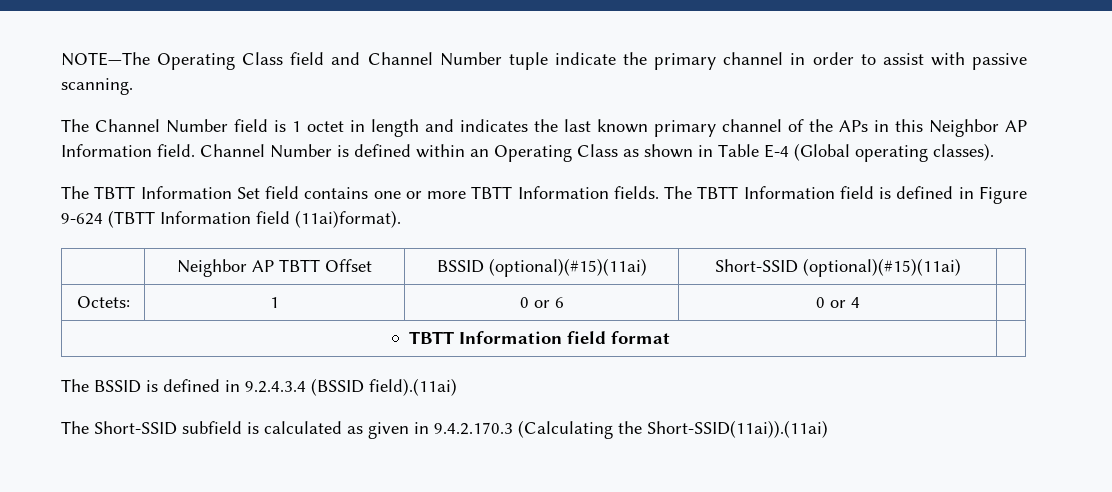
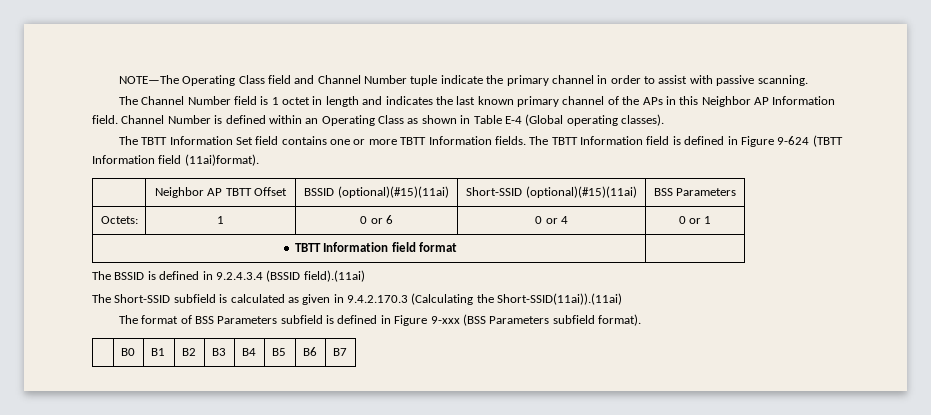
(961, 267) none -> [653,188,737,196] BSS Parameters
(860, 302) none -> [678,216,712,224] 0 or 1
(828, 429) none -> [118,314,642,326] [120,348,135,356] [150,348,165,356] [181,348,196,356] [211,348,226,356] [241,348,256,356] [271,348,286,356] [302,347,317,356] [332,348,347,356] // The format of BSS Parameters subfield is defined in Figure 9-xxx (BSS Parameters subfield format). // | B0 | B1 | B2 | B3 | B4 | B5 | B6 | B7

